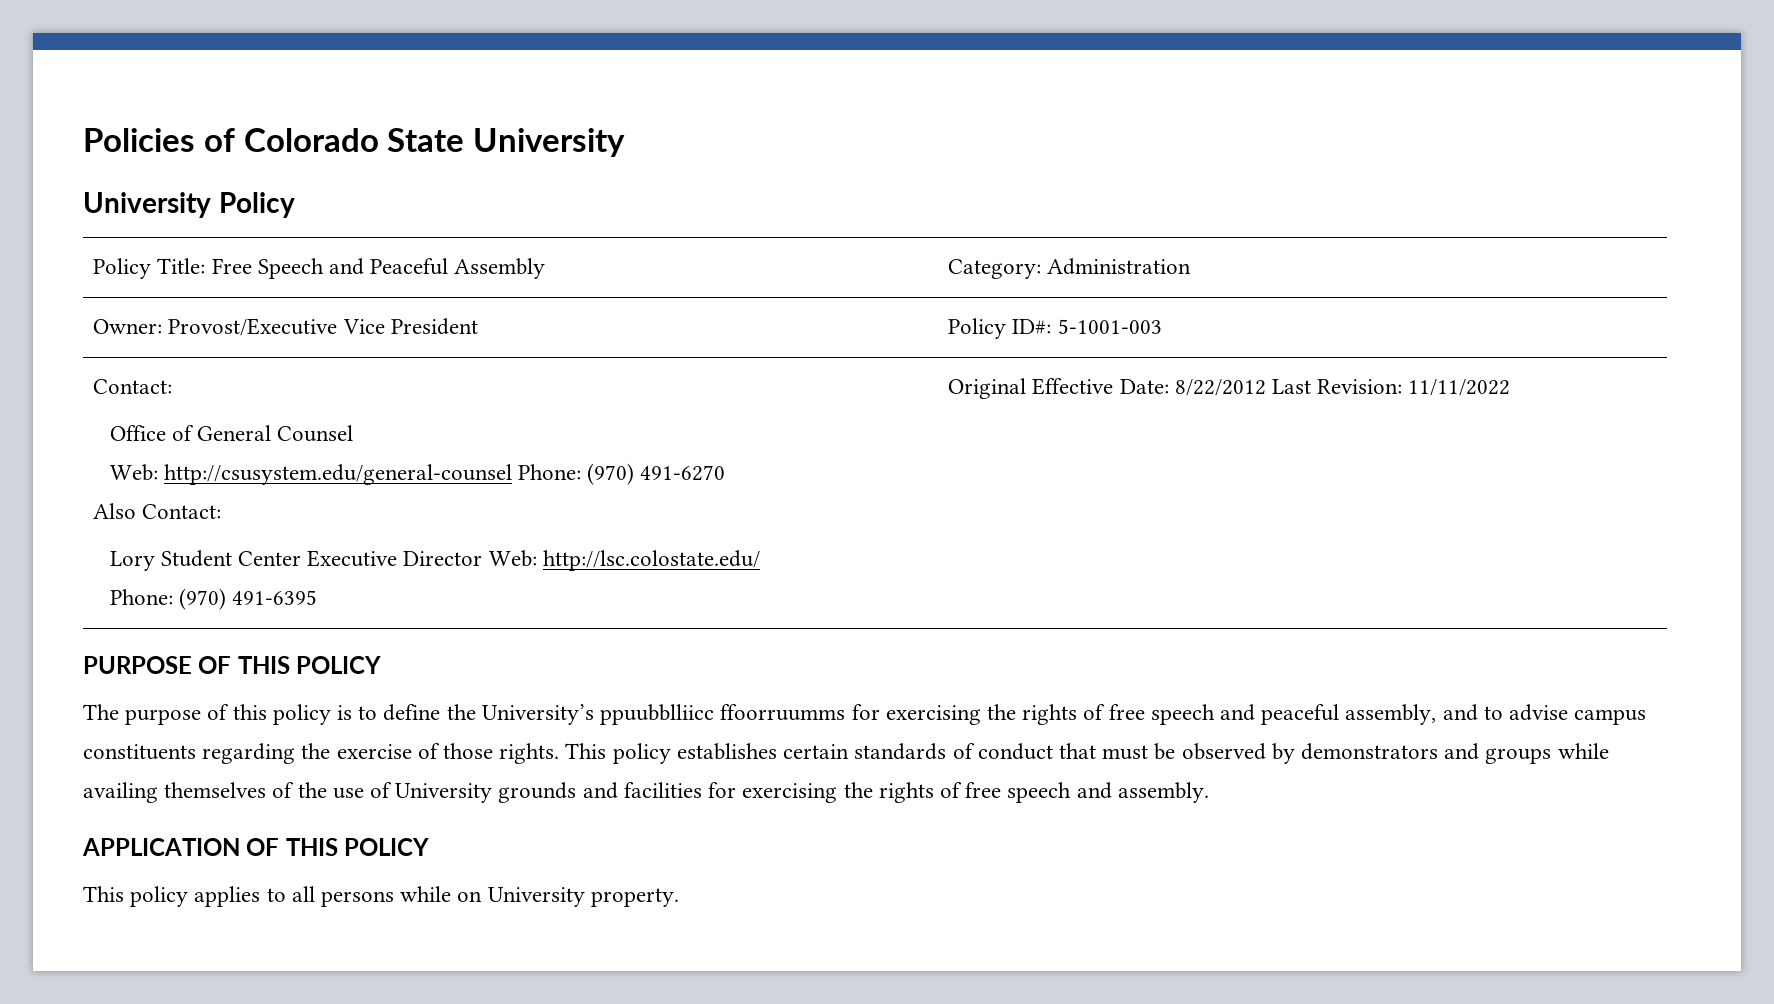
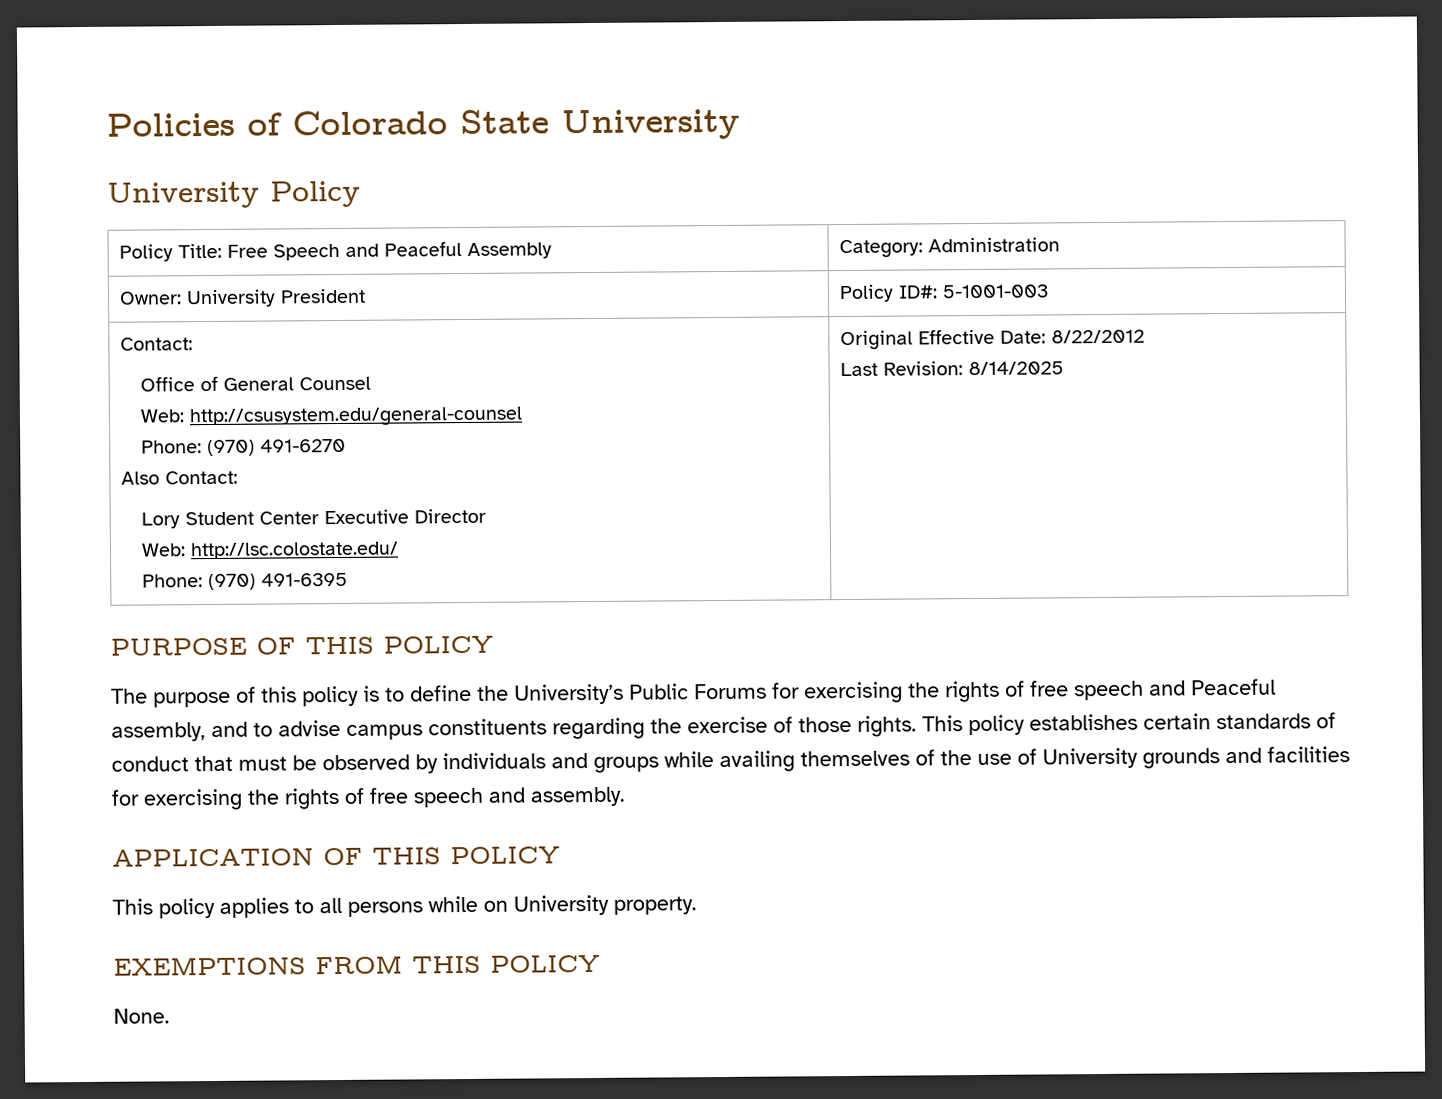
[168,318,385,336] Provost/Executive Vice -> [185,289,276,308] University
(512, 474) none -> (523, 417) //
(483, 558) none -> (486, 516) //
(1266, 387) none -> (1145, 336) //
[1408,379,1511,396] 11/11/2022 -> [967,361,1064,376] 8/14/2025
[600,704,1340,725] ppuubblliicc ffoorruumms for exercising the rights of free speech and peaceful -> [629,678,1276,704] Public Forums for exercising the rights of free speech and Peaceful
[1300,743,1438,760] demonstrators -> [442,752,546,770] individuals
(679, 897) none -> [113,954,600,976] [113,1008,170,1024] // EXEMPTIONS FROM THIS POLICY // None.

